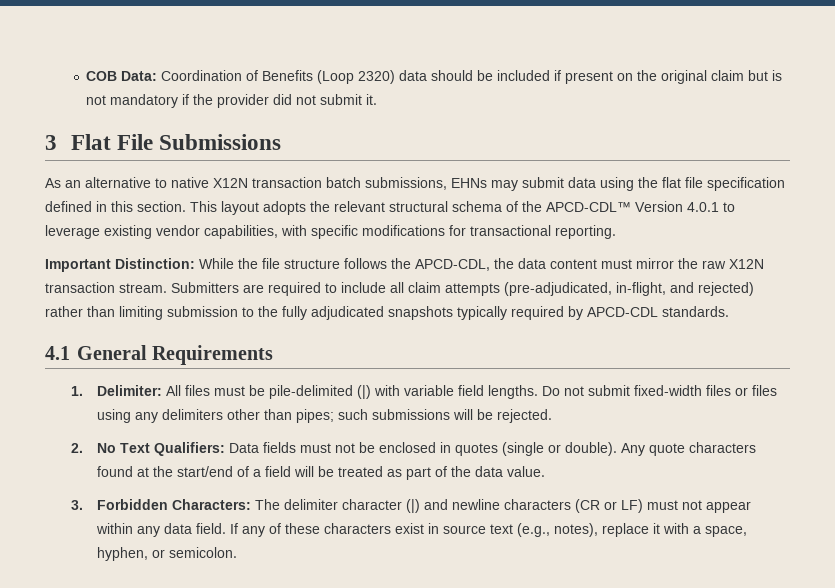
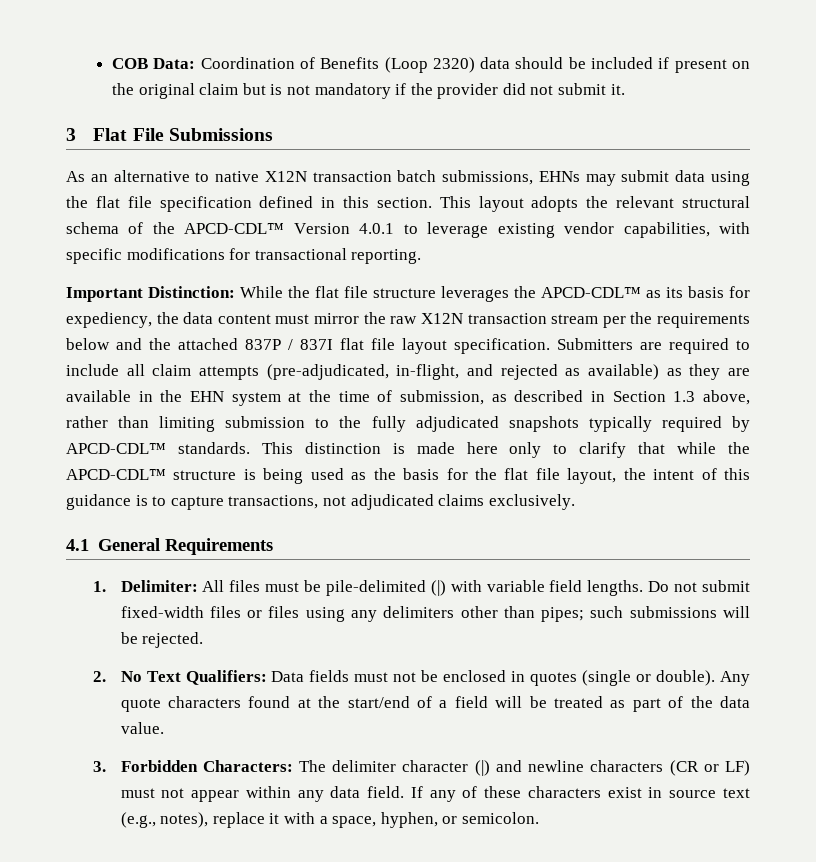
(258, 263) none -> [315,286,339,298] flat
[344,258,490,271] follows the APCD-CDL, -> [441,286,750,302] [66,312,152,328] leverages the APCD-CDL™ as its basis for expediency,
[119,283,167,293] stream. -> [551,312,750,328] [66,338,550,354] stream per the requirements below and the attached 837P / 837I flat file layout specification.
[698,282,754,296] rejected) -> [500,364,750,380] [66,390,750,406] rejected as available) as they are available in the EHN system at the time of submission, as described in Section 1.3 above,
[587,307,658,317] APCD-CDL -> [66,443,166,454] APCD-CDL™
(729, 311) none -> [261,442,750,458] [66,468,750,484] [66,494,575,510] This distinction is made here only to clarify that while the APCD-CDL™ structure is being used as the basis for the flat file layout, the intent of this guidance is to capture transactions, not adjudicated claims exclusively.

